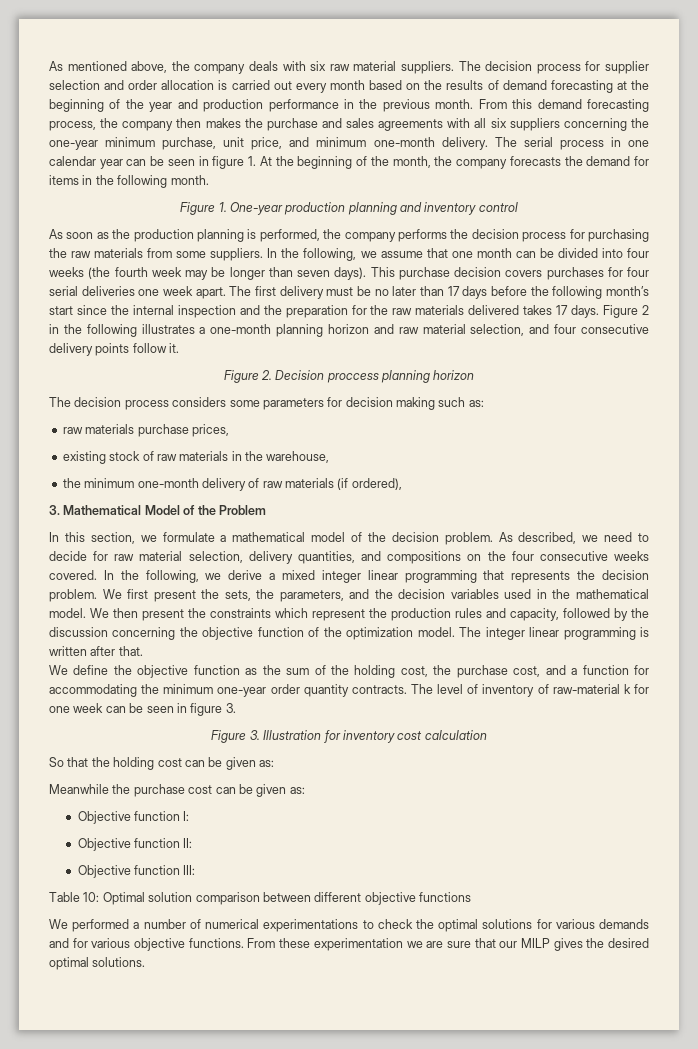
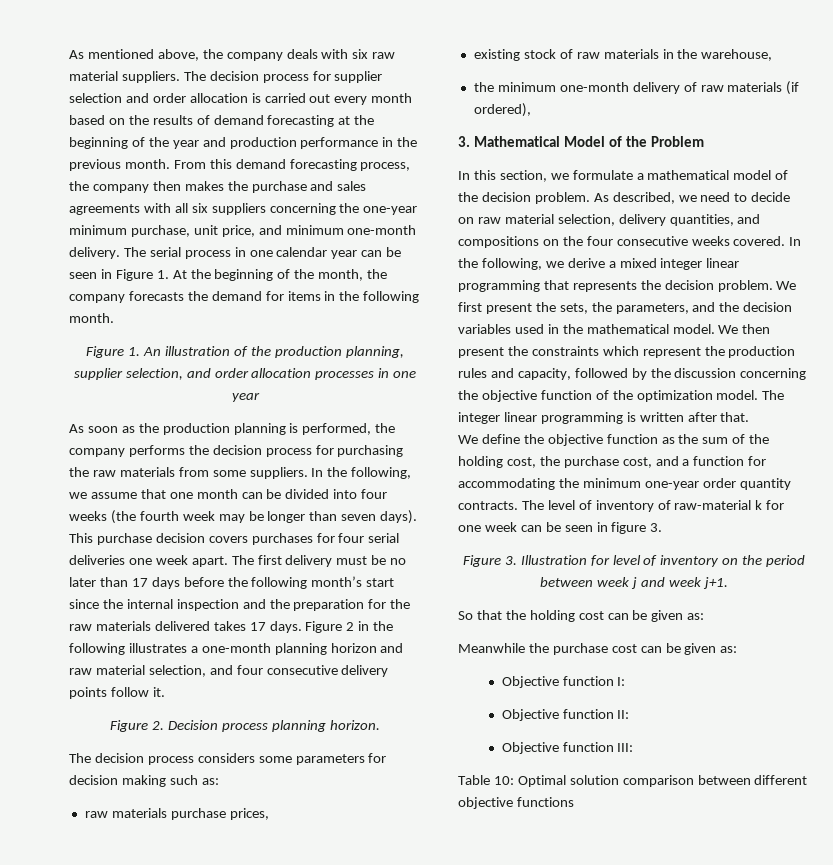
[212,156,245,169] figure -> [115,269,153,281] Figure
[229,202,518,215] One-year production planning and inventory control -> [143,346,404,358] [73,368,417,380] [231,392,260,402] An illustration of the production planning, supplier selection, and order allocation processes in one year
[326,370,475,383] proccess planning horizon -> [221,720,380,732] process planning horizon.
[93,551,109,561] for -> [458,217,474,224] on
[342,730,487,743] inventory cost calculation -> [612,555,806,567] [540,577,728,589] level of inventory on the period between week j and week j+1.
[49,919,650,932] [49,938,649,951] [49,957,146,970] // We performed a number of numerical experimentations to check the optimal solutions for various demands and for various objective functions. From these experimentation we are sure that our MILP gives the desired optimal solutions. -> (574, 802) none

